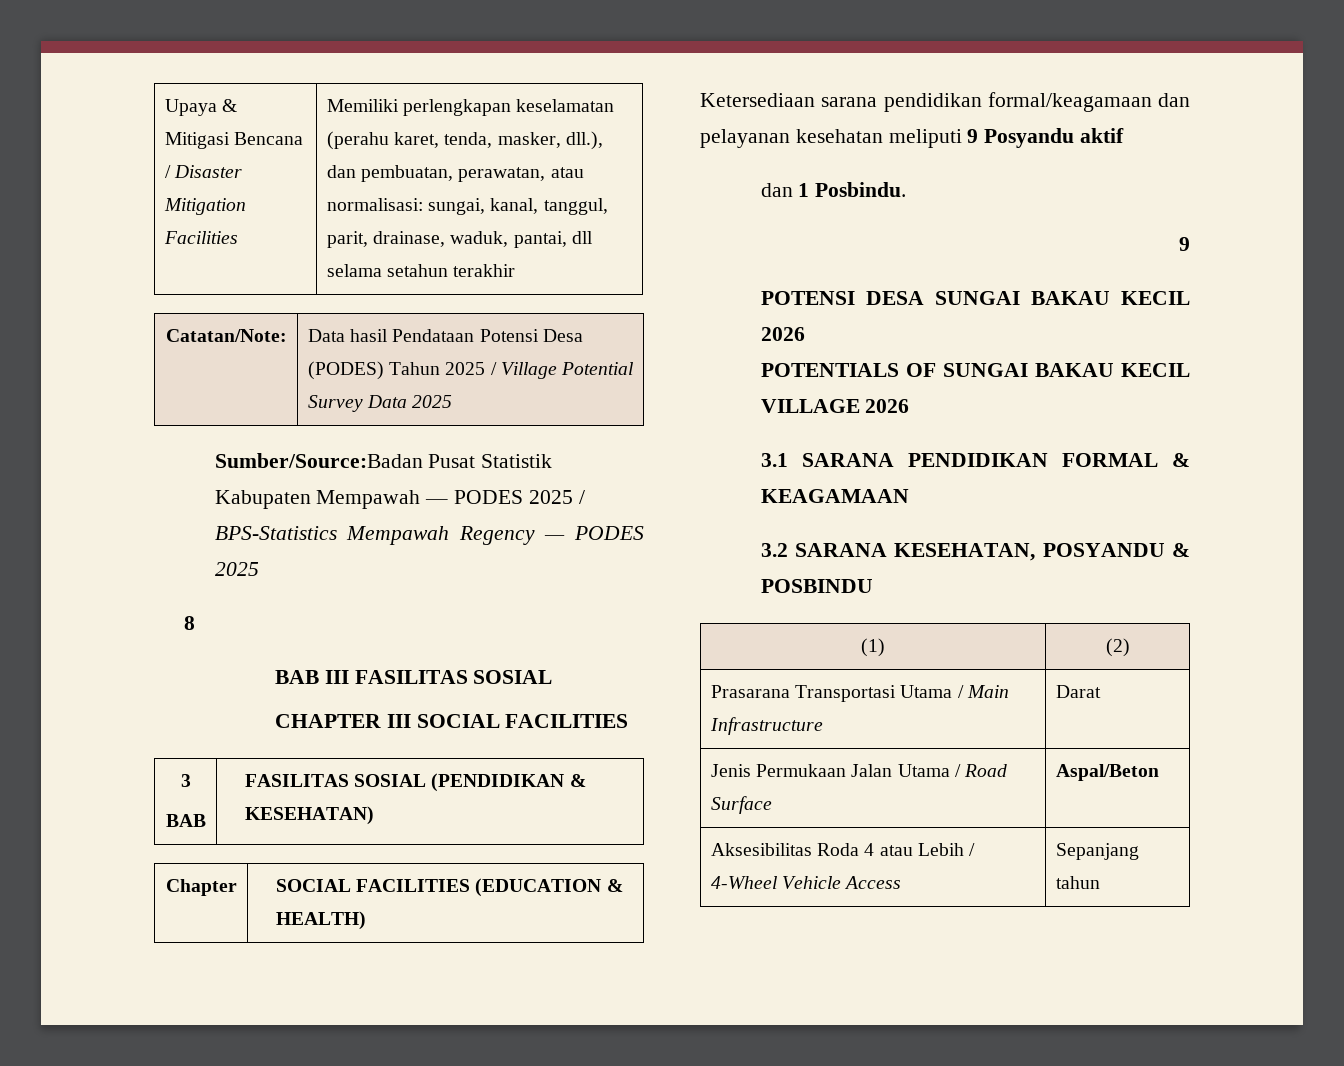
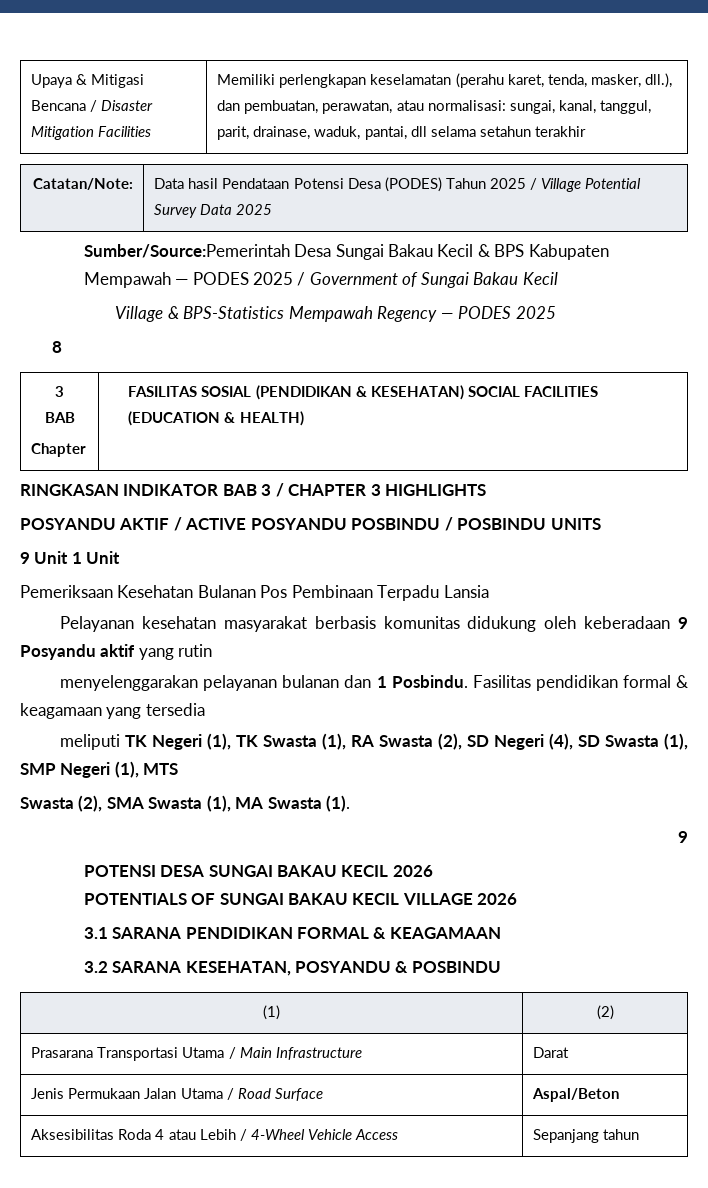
[214,453,553,468] Sumber/Source:Badan Pusat Statistik -> [83,244,525,260] Sumber/Source:Pemerintah Desa Sungai Bakau Kecil & BPS
(585, 497) none -> [309,272,558,288] [115,306,179,322] Government of Sungai Bakau Kecil // Village &
[275,670,553,684] [275,714,629,728] // BAB III FASILITAS SOSIAL // CHAPTER III SOCIAL FACILITIES -> (62, 347) none
(206, 820) none -> [31,443,87,457] // Chapter
[166,879,238,896] // Chapter | -> (464, 392) none
[700,92,1190,112] [700,128,1125,148] [760,182,907,197] Ketersediaan sarana pendidikan formal/keagamaan dan pelayanan kesehatan meliputi 9 Posyandu aktif // dan 1 Posbindu. -> [20,483,487,497] [20,517,601,531] [20,551,121,564] [20,585,489,601] [60,616,689,632] [20,644,213,660] [60,675,688,691] [20,703,205,719] [60,733,688,750] [20,761,179,778] [20,795,351,812] RINGKASAN INDIKATOR BAB 3 / CHAPTER 3 HIGHLIGHTS // POSYANDU AKTIF / ACTIVE POSYANDU POSBINDU / POSBINDU UNITS // 9 Unit 1 Unit // Pemeriksaan Kesehatan Bulanan Pos Pembinaan Terpadu Lansia // Pelayanan kesehatan masyarakat berbasis komunitas didukung oleh keberadaan 9 Posyandu aktif yang rutin // menyelenggarakan pelayanan bulanan dan 1 Posbindu. Fasilitas pendidikan formal & keagamaan yang tersedia // meliputi TK Negeri (1), TK Swasta (1), RA Swasta (2), SD Negeri (4), SD Swasta (1), SMP Negeri (1), MTS // Swasta (2), SMA Swasta (1), MA Swasta (1).

